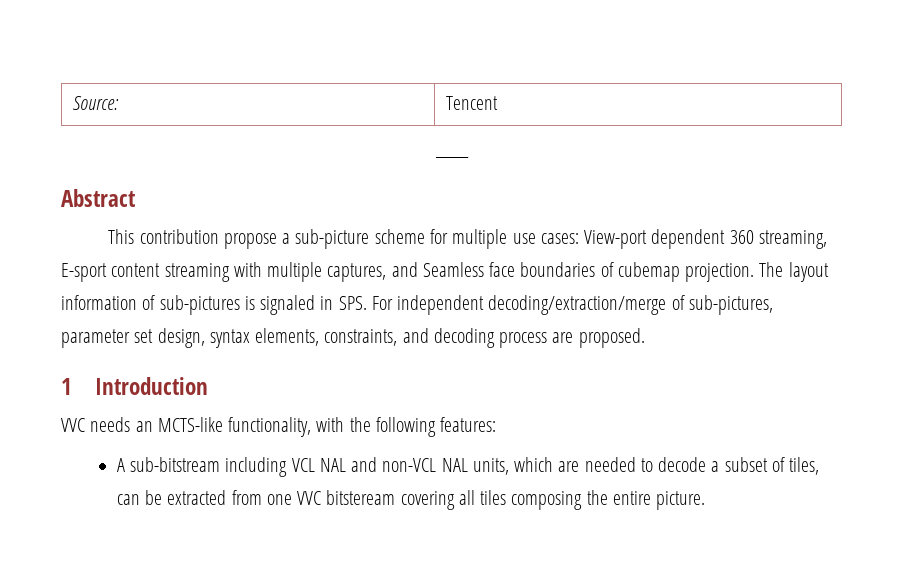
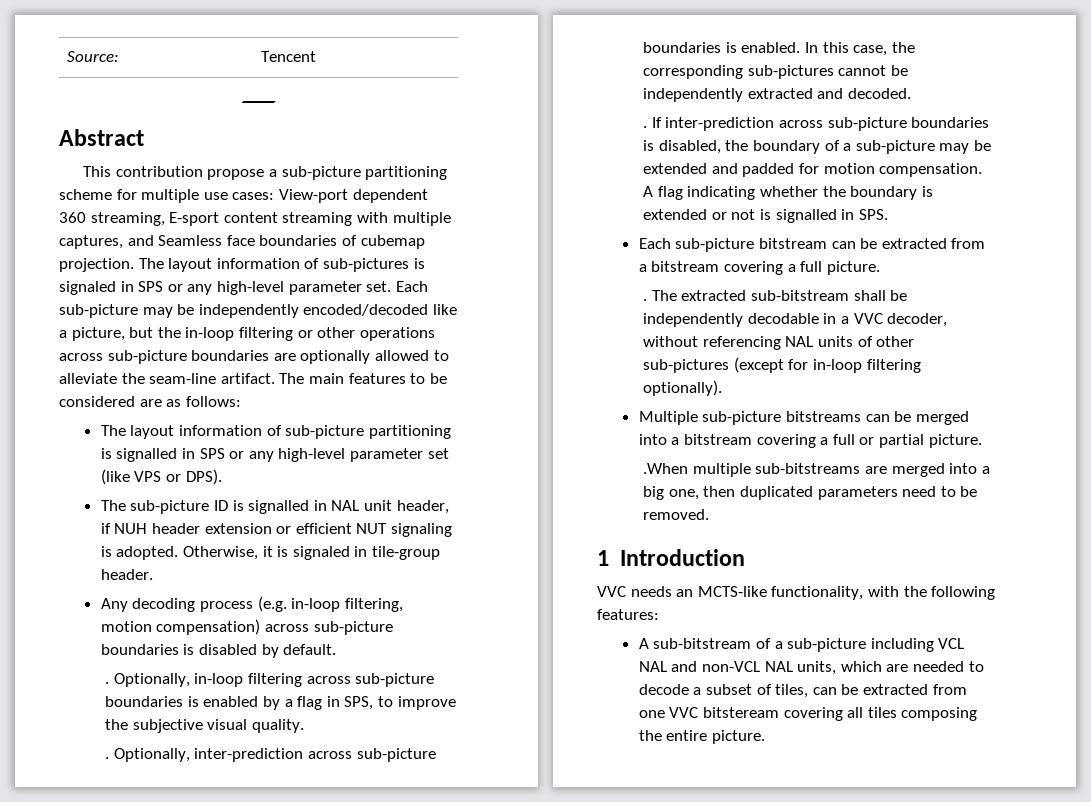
(370, 239) none -> [365,166,448,180] partitioning
[338,295,773,315] [61,328,645,348] SPS. For independent decoding/extraction/merge of sub-pictures, parameter set design, syntax elements, constraints, and decoding process are proposed. -> [138,281,428,295] [59,304,457,318] [59,327,435,341] [59,350,449,364] [59,373,447,384] [59,396,241,407] [100,425,451,439] [100,448,449,462] [100,469,222,485] [100,500,449,514] [100,523,452,537] [100,546,440,560] [100,569,153,580] [100,596,403,612] [100,619,393,635] [100,644,337,658] [105,673,435,687] [105,696,456,710] [105,719,304,733] [105,748,436,762] [643,42,915,56] [643,65,908,79] [643,88,911,102] [643,117,990,131] [643,140,991,154] [643,163,983,177] [643,186,933,200] [643,209,888,223] [638,238,986,252] [638,261,880,275] [643,290,908,301] [643,313,948,327] [643,336,915,350] [643,357,921,373] [643,380,723,396] [638,411,969,425] [638,434,982,448] [643,463,990,477] [643,486,978,500] [643,509,710,520] SPS or any high-level parameter set. Each sub-picture may be independently encoded/decoded like a picture, but the in-loop filtering or other operations across sub-picture boundaries are optionally allowed to alleviate the seam-line artifact. The main features to be considered are as follows: // The layout information of sub-picture partitioning is signalled in SPS or any high-level parameter set (like VPS or DPS). // The sub-picture ID is signalled in NAL unit header, if NUH header extension or efficient NUT signaling is adopted. Otherwise, it is signaled in tile-group header. // Any decoding process (e.g. in-loop filtering, motion compensation) across sub-picture boundaries is disabled by default. // . Optionally, in-loop filtering across sub-picture boundaries is enabled by a flag in SPS, to improve the subjective visual quality. // . Optionally, inter-prediction across sub-picture boundaries is enabled. In this case, the corresponding sub-pictures cannot be independently extracted and decoded. // . If inter-prediction across sub-picture boundaries is disabled, the boundary of a sub-picture may be extended and padded for motion compensation. A flag indicating whether the boundary is extended or not is signalled in SPS. // Each sub-picture bitstream can be extracted from a bitstream covering a full picture. // . The extracted sub-bitstream shall be independently decodable in a VVC decoder, without referencing NAL units of other sub-pictures (except for in-loop filtering optionally). // Multiple sub-picture bitstreams can be merged into a bitstream covering a full or partial picture. // .When multiple sub-bitstreams are merged into a big one, then duplicated parameters need to be removed.
(221, 464) none -> [755,638,867,652] of a sub-picture

